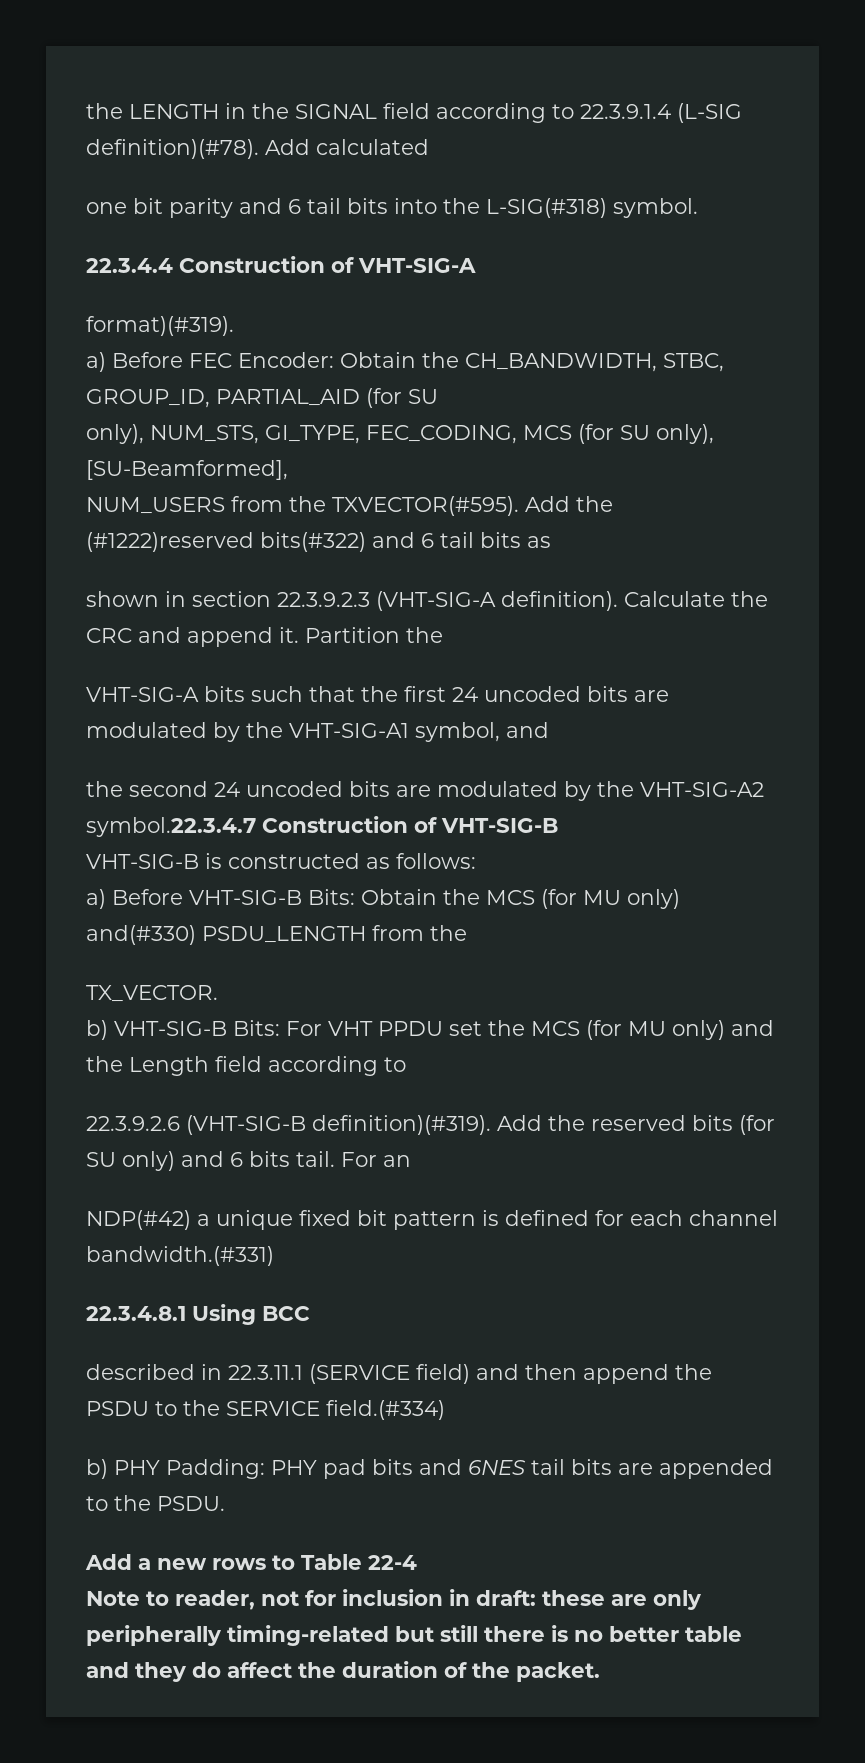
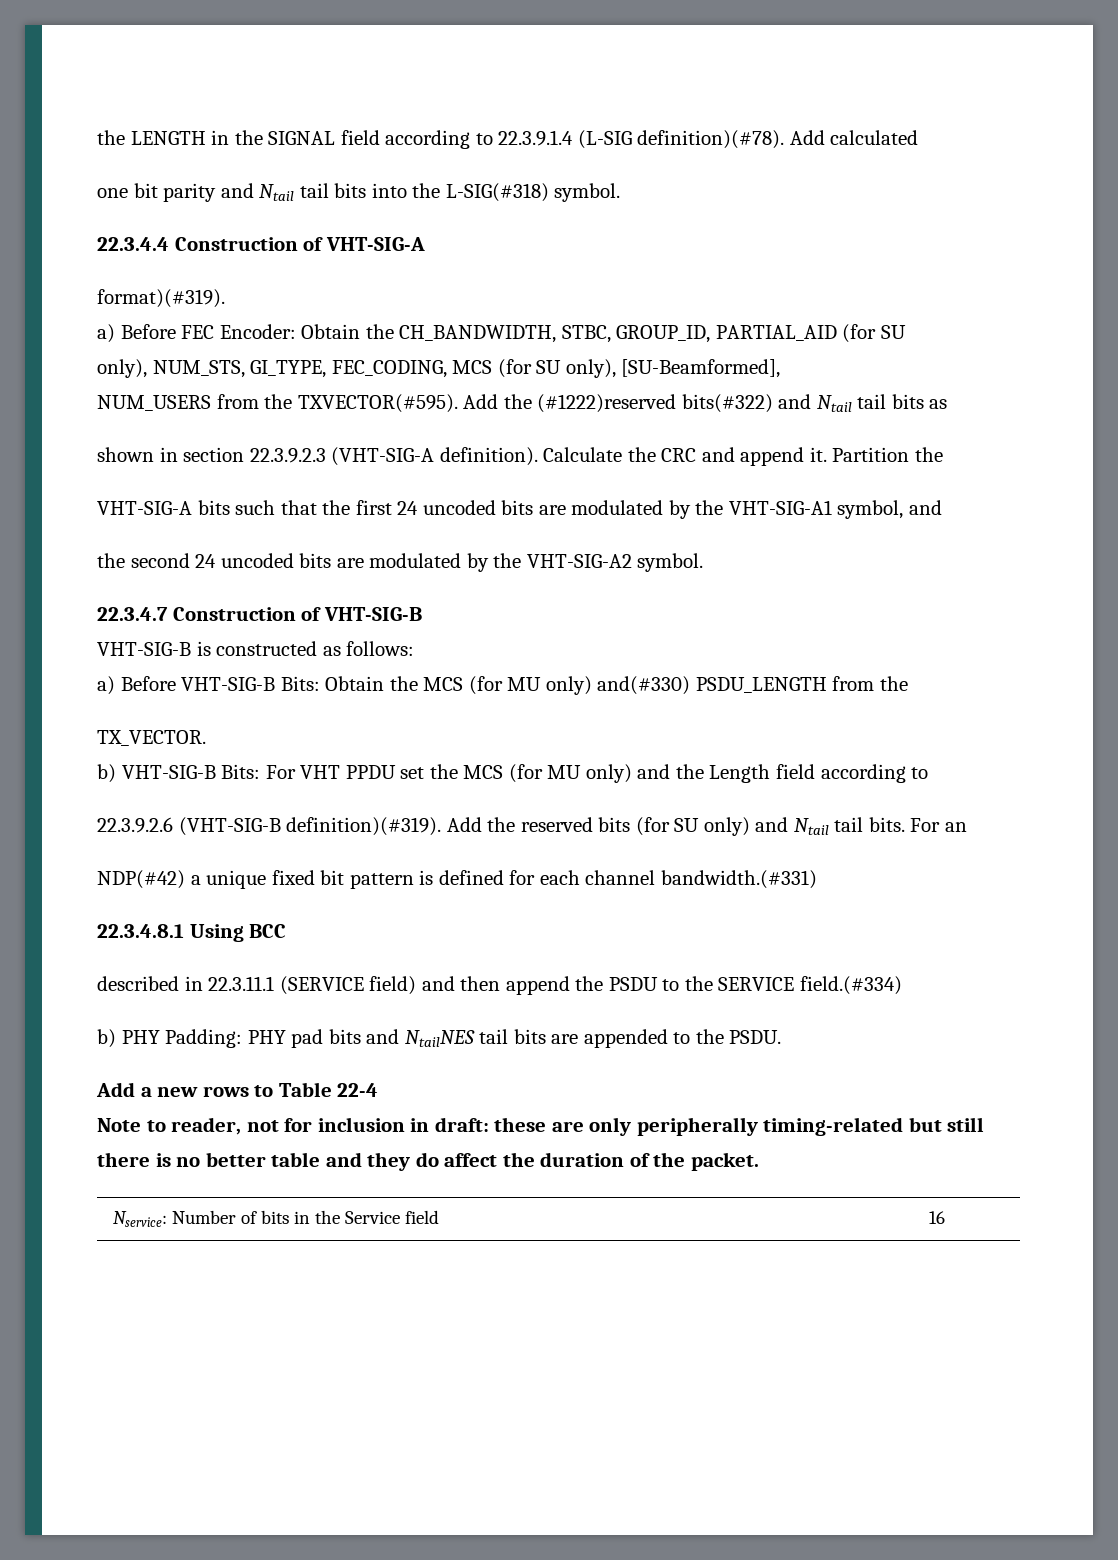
[288,199,301,214] 6 -> [259,184,295,201] Ntail
[421,533,434,548] 6 -> [816,395,852,412] Ntail
[86,817,256,837] symbol.22.3.4.7 -> [637,553,704,572] [97,607,168,621] symbol. // 22.3.4.7
[230,1151,335,1167] 6 bits tail. -> [793,817,905,835] Ntail tail bits.
[468,1460,526,1475] 6NES -> [404,1030,475,1047] NtailNES
(600, 1672) none -> [112,1210,439,1227] [928,1211,945,1224] // Nservice: Number of bits in the Service field | 16

